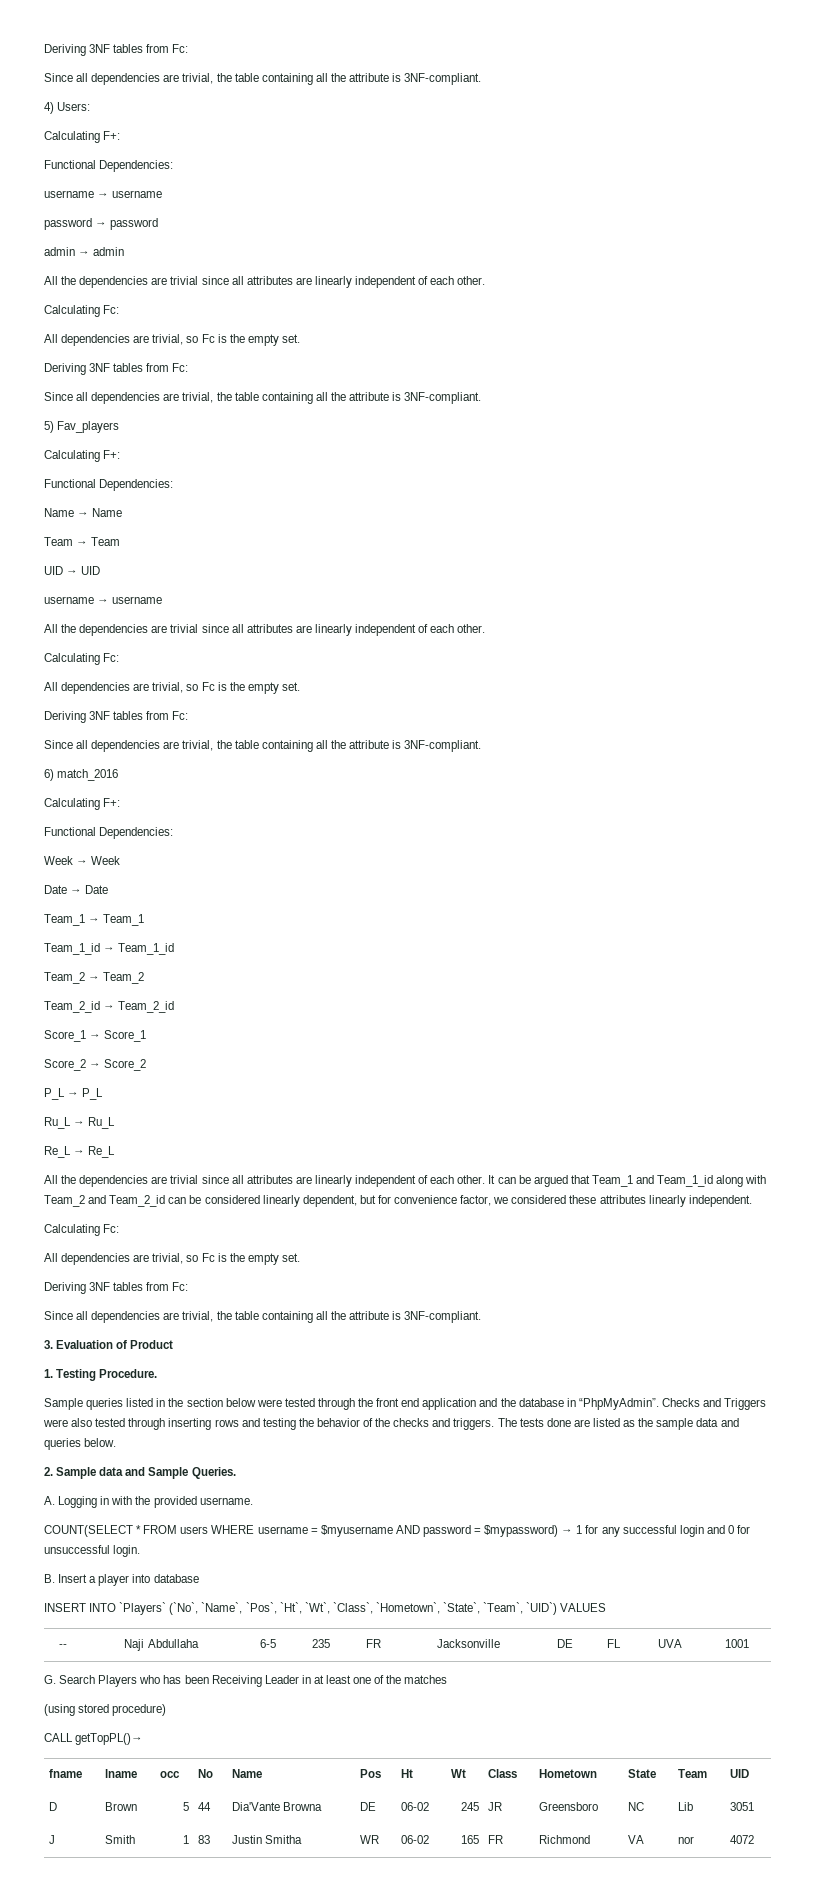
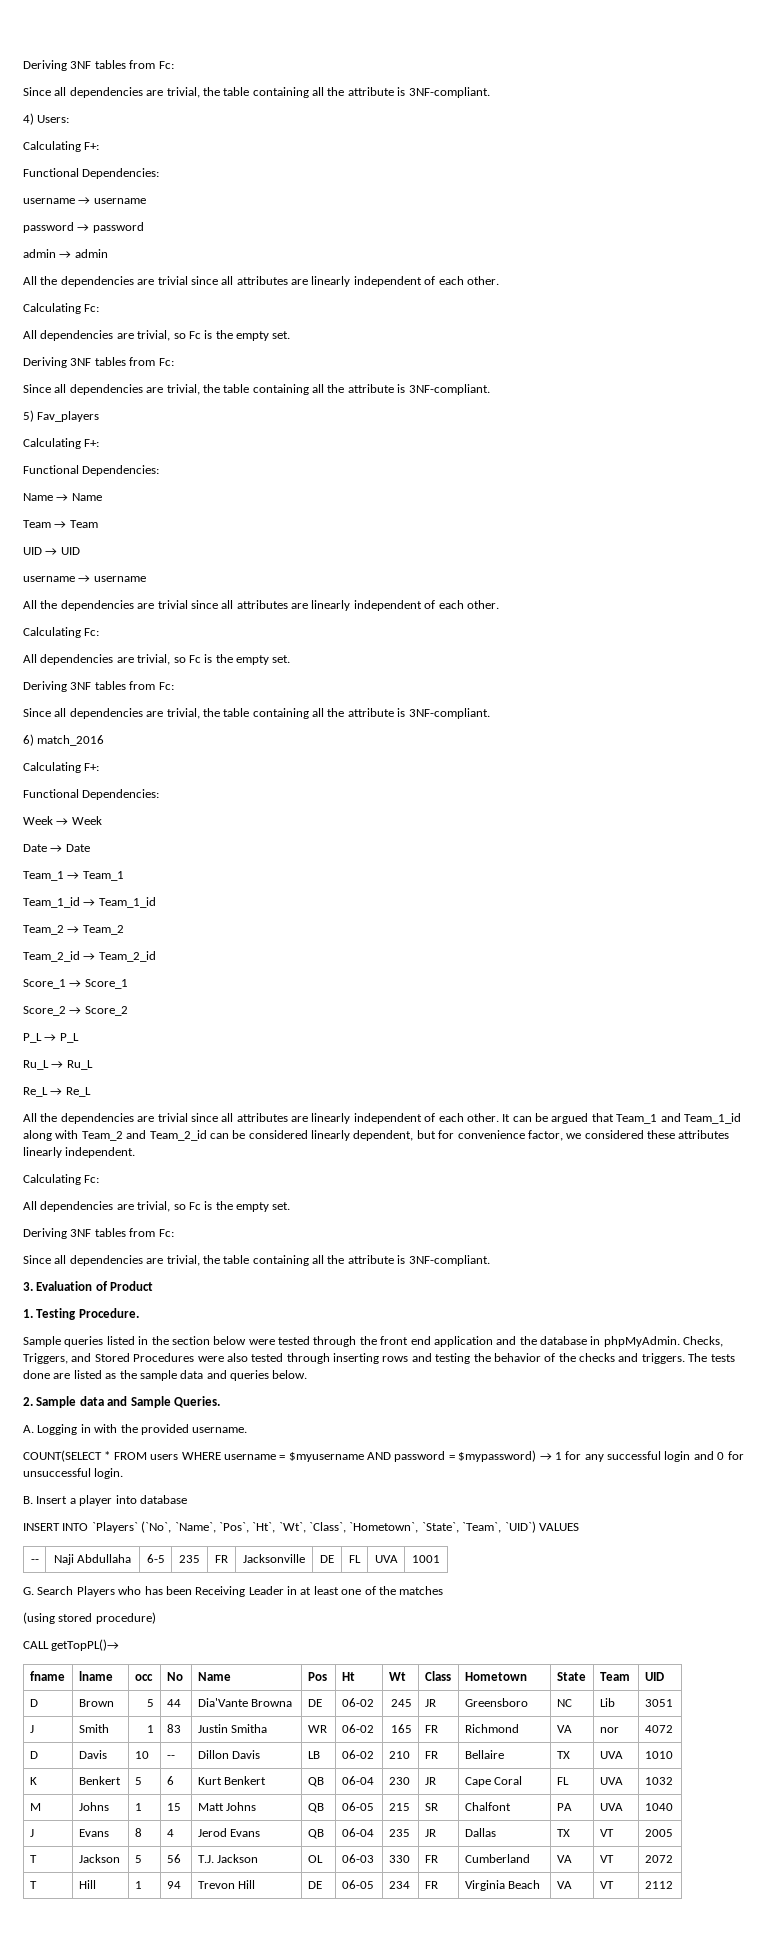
[578,1398,767,1410] “PhpMyAdmin”. Checks and Triggers -> [603,1336,724,1347] [23,1353,195,1364] phpMyAdmin. Checks, Triggers, and Stored Procedures
(755, 1839) none -> [29,1751,38,1759] [78,1750,107,1759] [134,1751,149,1759] [166,1755,175,1759] [197,1750,261,1759] [307,1751,320,1759] [341,1750,374,1759] [388,1751,410,1759] [424,1751,438,1759] [464,1750,504,1759] [556,1751,570,1759] [599,1751,623,1759] [644,1751,673,1759] [29,1777,37,1785] [78,1776,121,1785] [134,1777,142,1785] [166,1776,174,1785] [197,1776,267,1785] [307,1777,324,1787] [341,1776,374,1785] [388,1777,410,1785] [424,1777,436,1785] [464,1776,523,1787] [556,1777,569,1785] [599,1777,623,1785] [644,1777,673,1785] [29,1803,41,1811] [78,1802,109,1811] [134,1803,142,1811] [166,1803,181,1811] [197,1802,257,1811] [307,1803,324,1813] [341,1802,374,1811] [388,1803,410,1811] [424,1803,438,1811] [464,1802,511,1811] [556,1803,572,1811] [599,1803,623,1811] [644,1803,673,1811] [29,1829,34,1837] [78,1829,109,1837] [134,1828,142,1837] [166,1829,174,1837] [197,1828,261,1837] [307,1829,324,1839] [341,1828,374,1837] [388,1829,410,1837] [424,1829,436,1837] [464,1828,496,1837] [556,1829,570,1837] [599,1829,614,1837] [644,1829,673,1837] [29,1855,37,1863] [78,1854,120,1863] [134,1855,142,1863] [166,1854,181,1863] [197,1854,259,1863] [307,1855,323,1863] [341,1854,374,1863] [388,1855,410,1863] [424,1855,438,1863] [464,1854,530,1863] [556,1855,572,1863] [599,1855,614,1863] [644,1855,673,1863] [29,1881,37,1889] [78,1880,96,1889] [134,1881,142,1889] [166,1881,181,1889] [197,1880,256,1889] [307,1881,322,1889] [341,1880,374,1889] [388,1881,410,1889] [424,1881,438,1889] [464,1880,541,1891] [556,1881,572,1889] [599,1881,614,1889] [644,1881,673,1889] // D | Davis | 10 | -- | Dillon Davis | LB | 06-02 | 210 | FR | Bellaire | TX | UVA | 1010 // K | Benkert | 5 | 6 | Kurt Benkert | QB | 06-04 | 230 | JR | Cape Coral | FL | UVA | 1032 // M | Johns | 1 | 15 | Matt Johns | QB | 06-05 | 215 | SR | Chalfont | PA | UVA | 1040 // J | Evans | 8 | 4 | Jerod Evans | QB | 06-04 | 235 | JR | Dallas | TX | VT | 2005 // T | Jackson | 5 | 56 | T.J. Jackson | OL | 06-03 | 330 | FR | Cumberland | VA | VT | 2072 // T | Hill | 1 | 94 | Trevon Hill | DE | 06-05 | 234 | FR | Virginia Beach | VA | VT | 2112

